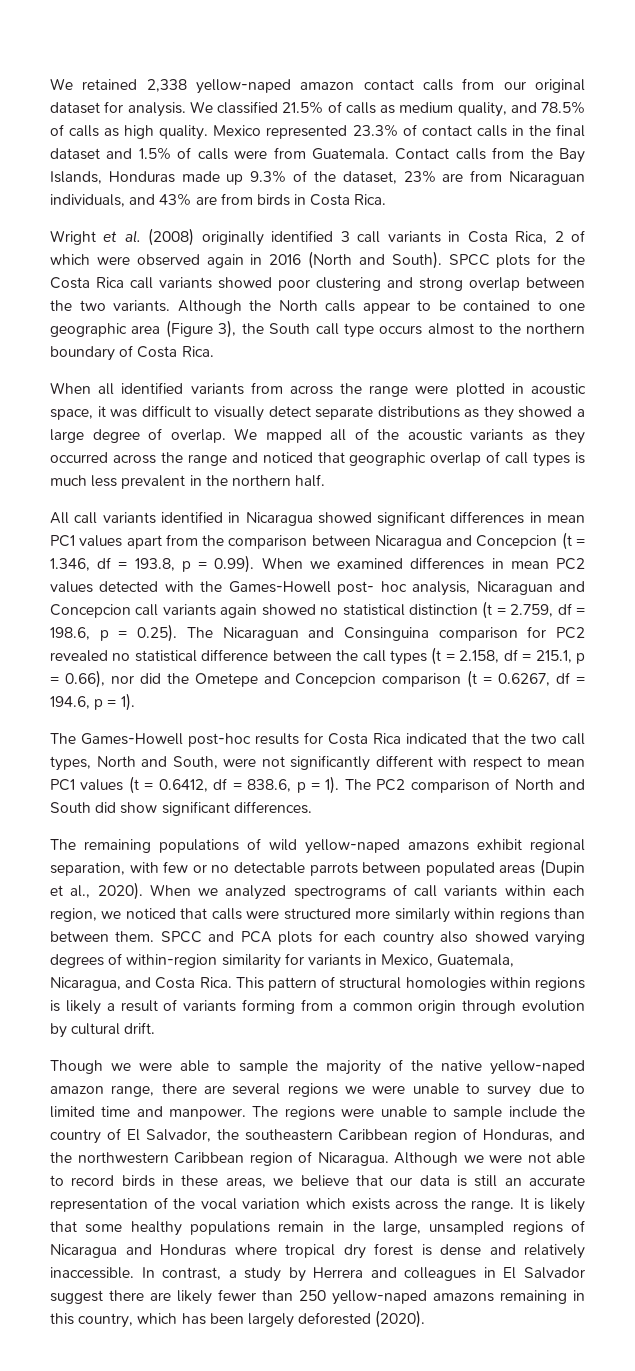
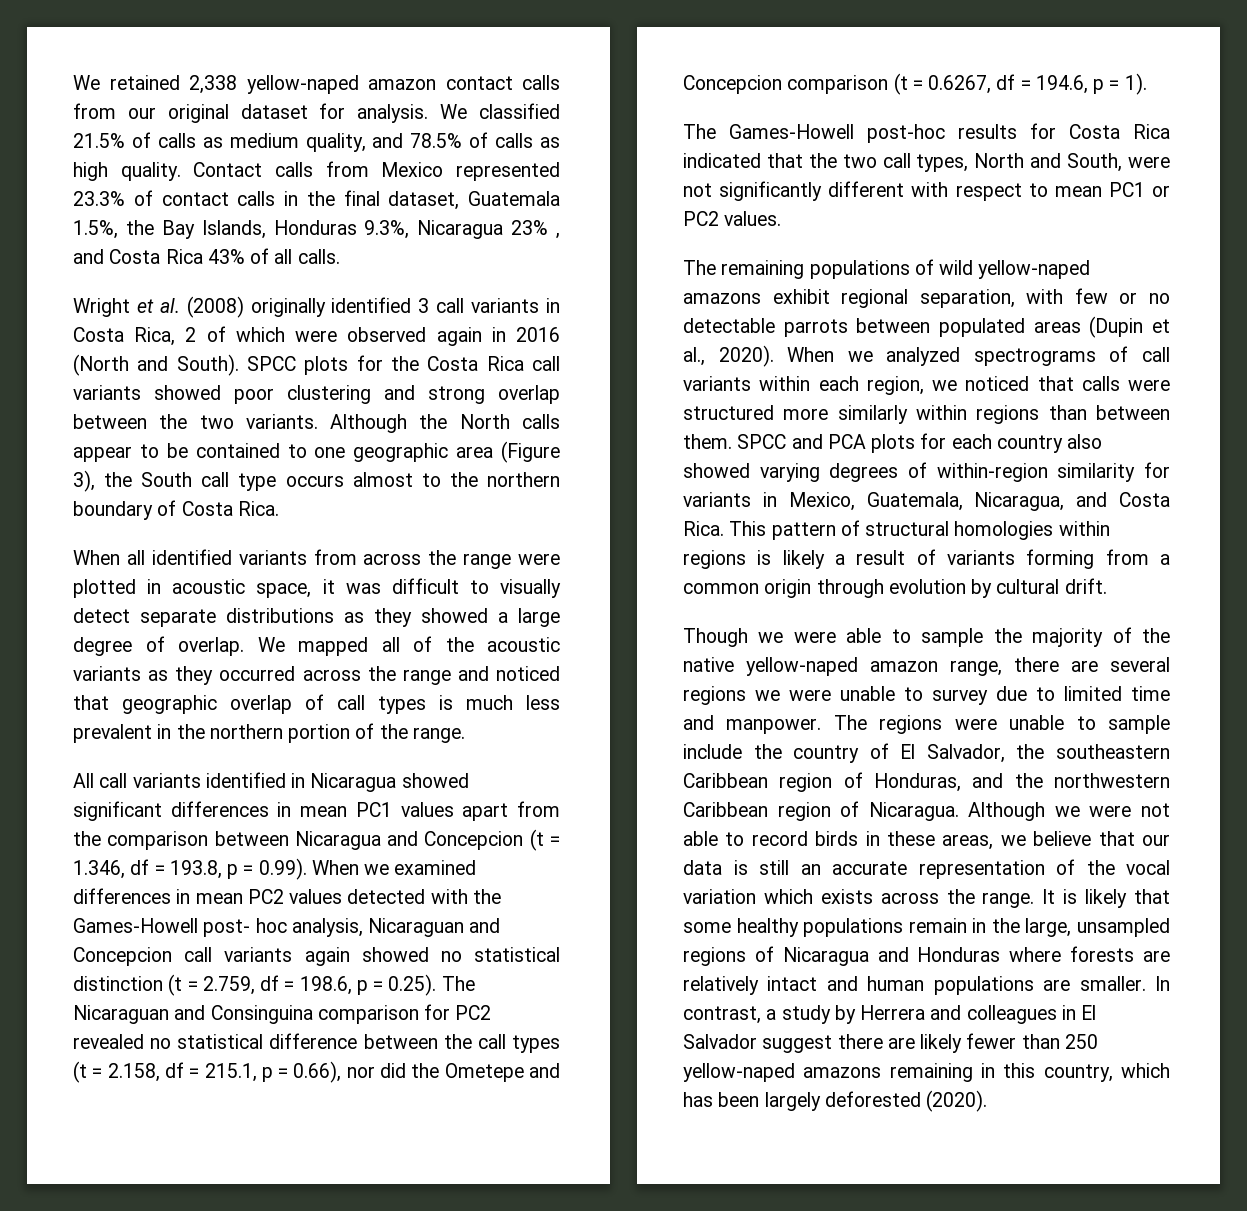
(209, 132) none -> [193,161,369,177] Contact calls from
[50,147,585,163] [50,170,585,185] [50,193,387,207] dataset and 1.5% of calls were from Guatemala. Contact calls from the Bay Islands, Honduras made up 9.3% of the dataset, 23% are from Nicaraguan individuals, and 43% are from birds in Costa Rica. -> [388,191,560,210] [73,220,560,239] [73,248,340,264] dataset, Guatemala 1.5%, the Bay Islands, Honduras 9.3%, Nicaragua 23% , and Costa Rica 43% of all calls.
[295,474,326,487] half. -> [288,723,465,743] portion of the range.
[80,776,585,794] [50,801,312,816] values (t = 0.6412, df = 838.6, p = 1). The PC2 comparison of North and South did show significant differences. -> [1152,185,1170,197] [683,211,782,226] or PC2 values.
[285,1243,585,1259] [50,1267,134,1279] tropical dry forest is dense and relatively inaccessible. -> [1070,946,1170,962] [683,976,1146,995] forests are relatively intact and human populations are smaller.

